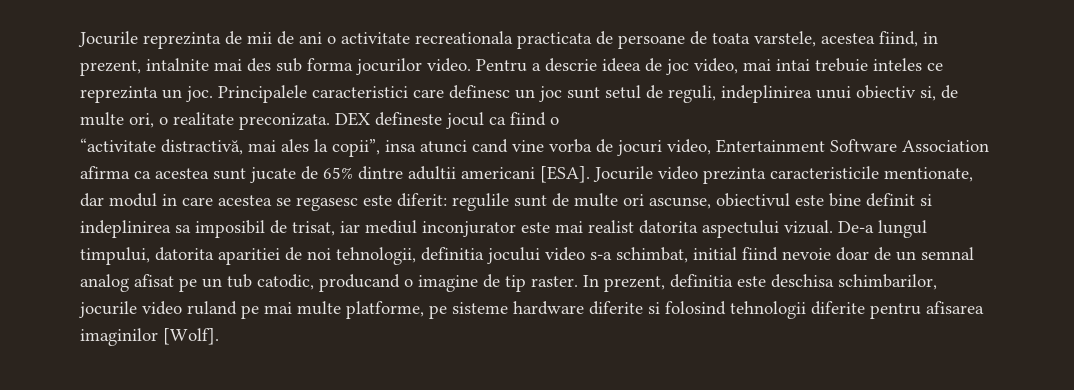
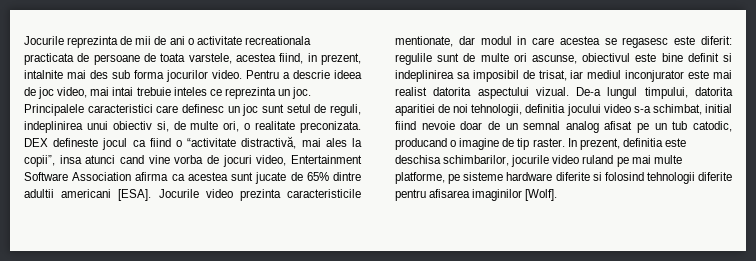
(559, 121) // -> (182, 143) none

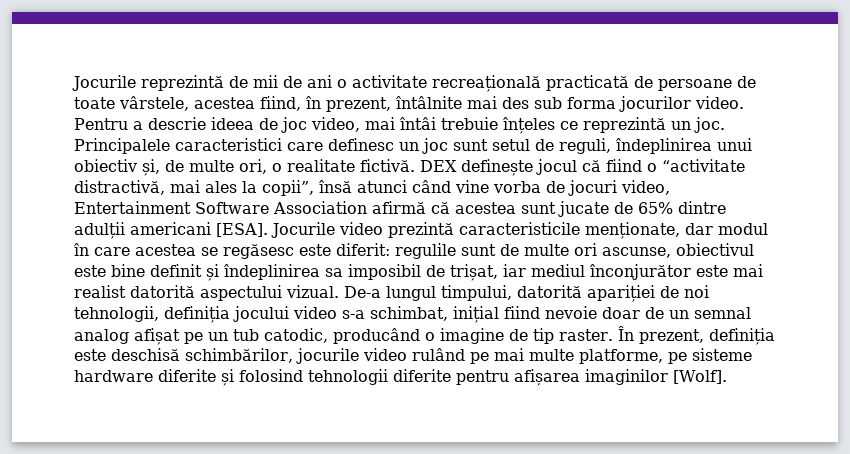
[24,36,119,48] Jocurile reprezinta -> [72,75,224,91] Jocurile reprezintă
[244,36,311,45] [24,53,74,65] recreationala practicata -> [432,75,629,92] recreațională practicată
[160,53,361,65] [24,70,63,79] toata varstele, acestea fiind, in prezent, intalnite -> [74,96,462,112] toate vârstele, acestea fiind, în prezent, întâlnite
[112,87,276,99] intai trebuie inteles ce reprezinta -> [400,117,666,134] întâi trebuie înțeles ce reprezintă
[24,121,83,133] indeplinirea -> [616,138,712,154] îndeplinirea
[156,121,169,132] si, -> [142,159,160,176] și,
[300,121,361,133] [24,138,146,150] preconizata. DEX defineste jocul ca -> [360,159,601,176] fictivă. DEX definește jocul că
[59,155,144,164] insa atunci cand -> [319,180,451,193] însă atunci când
[135,172,185,181] afirma ca -> [372,201,450,214] afirmă că
[24,189,54,198] adultii -> [74,222,125,239] adulții
[239,189,361,201] [395,36,453,47] prezinta caracteristicile mentionate, -> [388,222,680,239] prezintă caracteristicile menționate,
[517,36,527,45] in -> [74,243,89,256] în
[622,37,669,48] regasesc -> [223,244,294,259] regăsesc
[723,53,732,62] [395,70,454,82] si indeplinirea -> [206,264,320,281] și îndeplinirea
[538,70,567,81] trisat, -> [450,264,498,281] trișat,
[625,70,685,82] inconjurator -> [590,264,691,280] înconjurător
[433,87,472,96] datorita -> [130,285,195,298] datorită
[695,87,733,96] [395,104,435,116] datorita aparitiei -> [517,285,655,302] datorită apariției
[525,104,566,113] definitia -> [164,306,230,323] definiția
[705,104,732,113] initial -> [453,306,499,323] inițial
[604,121,633,130] afisat -> [134,328,180,345] afișat
[395,138,447,150] producand -> [333,328,420,344] producând
[567,138,686,150] [395,155,510,166] In prezent, definitia este deschisa schimbarilor, -> [617,326,775,345] [74,348,293,363] În prezent, definiția este deschisă schimbărilor,
[582,155,614,164] ruland -> [411,348,465,361] rulând
[592,172,602,181] si -> [221,369,234,386] și
[429,189,471,198] afisarea -> [514,369,580,386] afișarea

